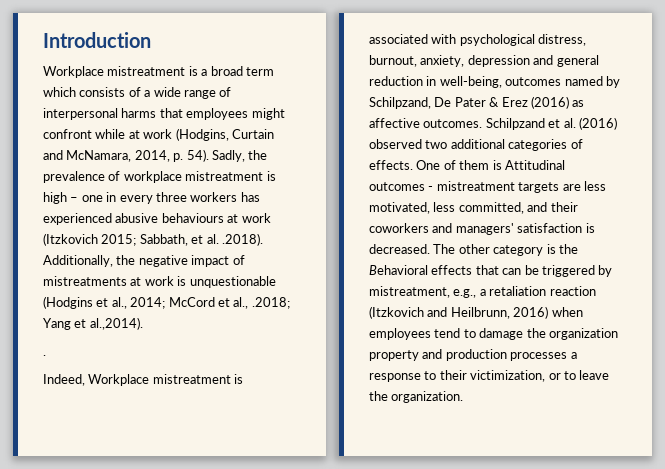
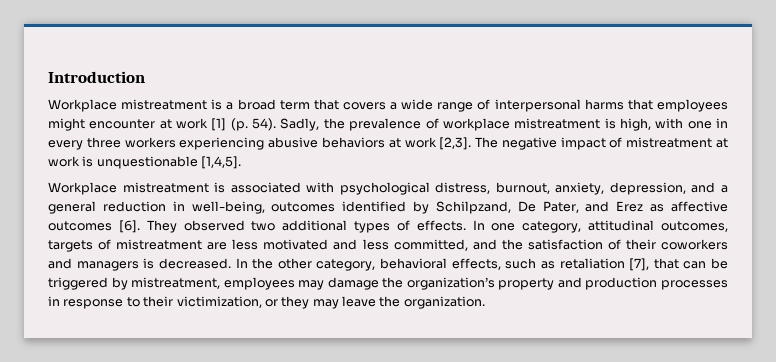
[43,87,141,97] which consists of -> [313,99,386,110] that covers
[43,128,274,141] [43,150,184,162] confront while at work (Hodgins, Curtain and McNamara, 2014, p. -> [89,118,248,131] encounter at work [1] (p.
[43,192,79,204] high – -> [619,118,684,131] high, with
[240,192,260,202] [43,213,271,225] [43,233,263,246] [43,255,136,267] has experienced abusive behaviours at work (Itzkovich 2015; Sabbath, et al. .2018). Additionally, the -> [179,137,499,150] experiencing abusive behaviors at work [2,3]. The
[43,276,127,286] mistreatments -> [626,137,713,148] mistreatment
[43,296,290,309] [43,317,143,330] [43,355,46,356] [43,374,85,386] (Hodgins et al., 2014; McCord et al., .2018; Yang et al.,2014). // . // Indeed, -> [201,156,242,169] [1,4,5]. //
[467,55,554,67] depression and -> [609,182,728,195] depression, and a
[564,76,603,86] named -> [342,201,407,212] identified
[454,96,585,109] [369,117,617,130] Pater & Erez (2016) as affective outcomes. Schilpzand et al. (2016) -> [542,201,728,213] [48,220,177,233] Pater, and Erez as affective outcomes [6]. They
[508,139,568,151] categories -> [354,221,391,233] types
[416,160,565,170] [369,181,606,193] [369,202,578,214] [369,223,595,235] [369,244,578,256] [369,265,473,275] One of them is Attitudinal outcomes - mistreatment targets are less motivated, less committed, and their coworkers and managers' satisfaction is decreased. The other category is the Behavioral effects -> [472,220,728,233] [48,239,728,252] [48,258,650,271] In one category, attitudinal outcomes, targets of mistreatment are less motivated and less committed, and the satisfaction of their coworkers and managers is decreased. In the other category, behavioral effects, such as retaliation [7],
[453,286,596,298] [369,306,583,319] [369,328,476,340] e.g., a retaliation reaction (Itzkovich and Heilbrunn, 2016) when employees tend to -> [223,277,325,290] employees may
[548,328,618,340] organization -> [406,277,495,290] organization’s
[570,352,577,359] a -> [48,296,60,306] in
[563,371,576,380] to -> [281,296,339,309] they may

